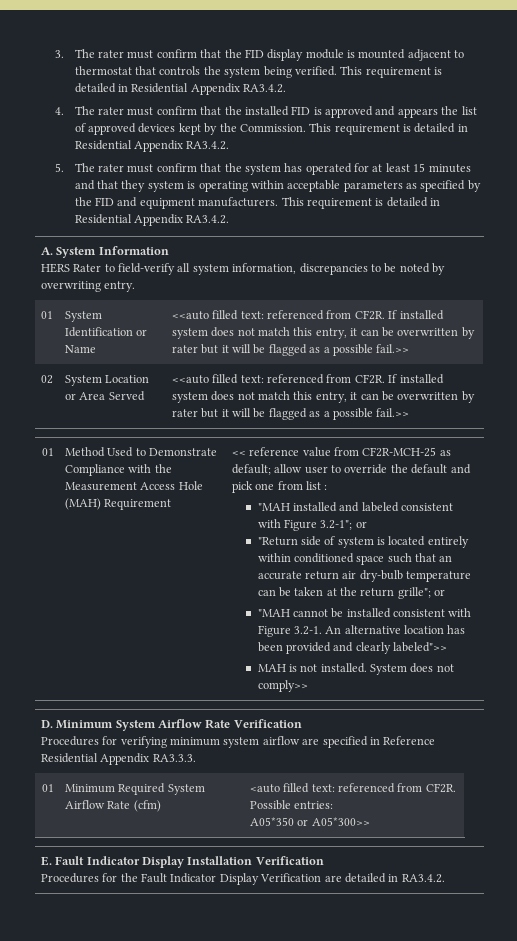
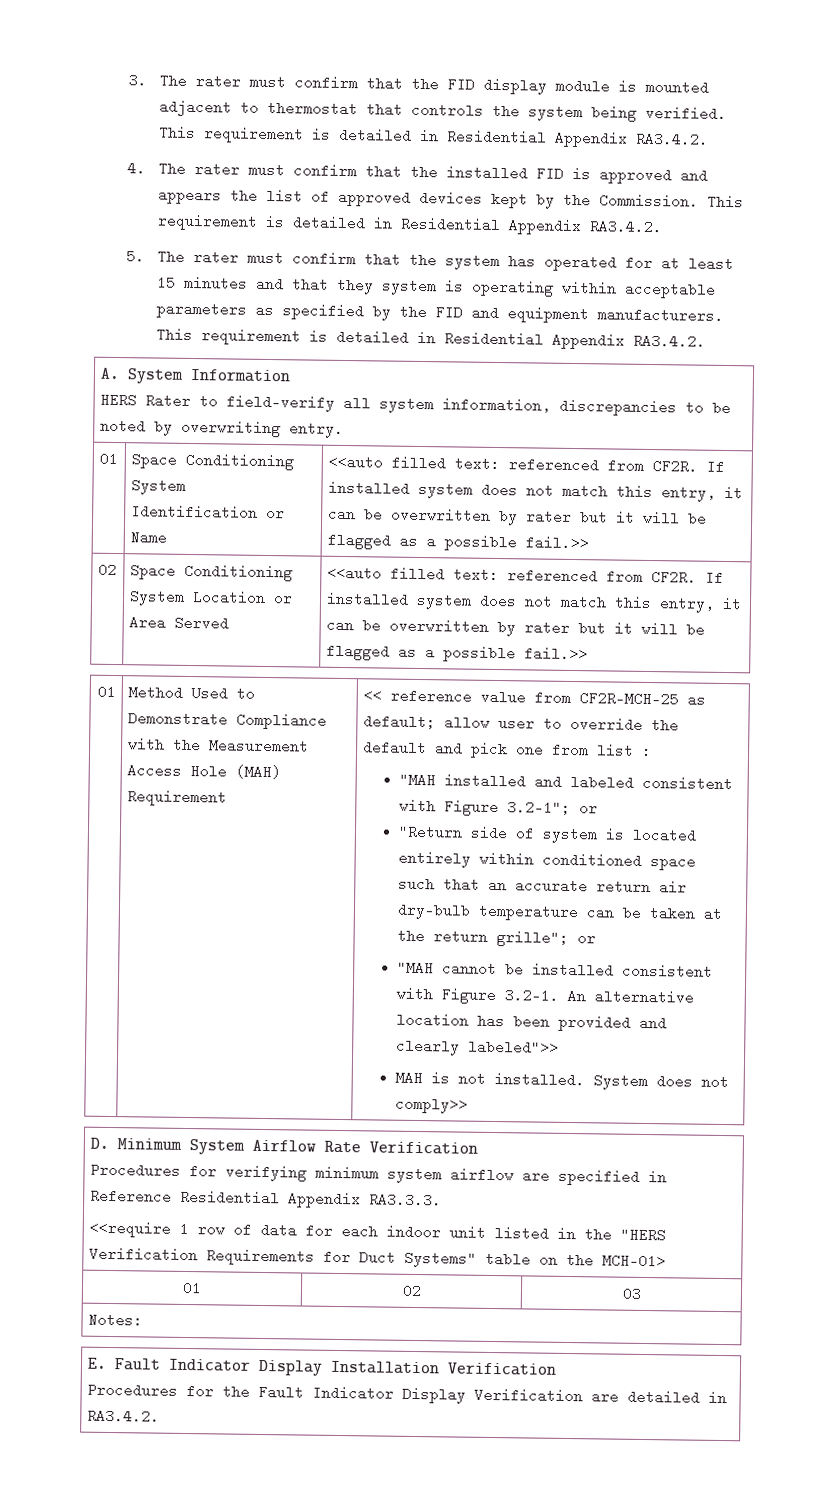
(53, 315) none -> [130,452,294,471] Space Conditioning
(53, 379) none -> [129,563,293,582] Space Conditioning
[41,784,54,792] [64,783,205,795] [64,800,161,812] [249,783,456,793] [249,800,334,810] [249,817,370,826] // 01 | Minimum Required System Airflow Rate (cfm) | <auto filled text: referenced from CF2R. Possible entries: // A05*350 or A05*300>> -> [88,1220,666,1243] [88,1246,666,1269] [182,1280,202,1296] [401,1283,422,1299] [621,1286,642,1301] [87,1312,143,1328] // <<require 1 row of data for each indoor unit listed in the "HERS Verification Requirements for Duct Systems" table on the MCH-01> // 01 | 02 | 03 // Notes:

